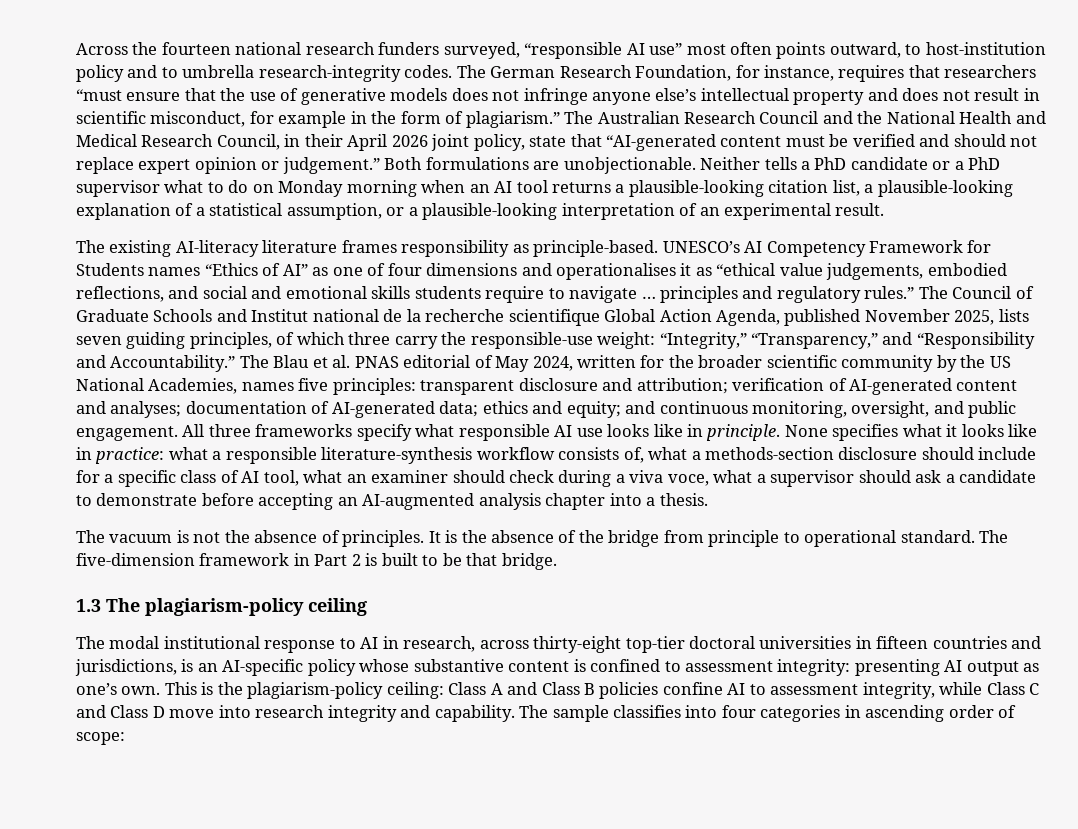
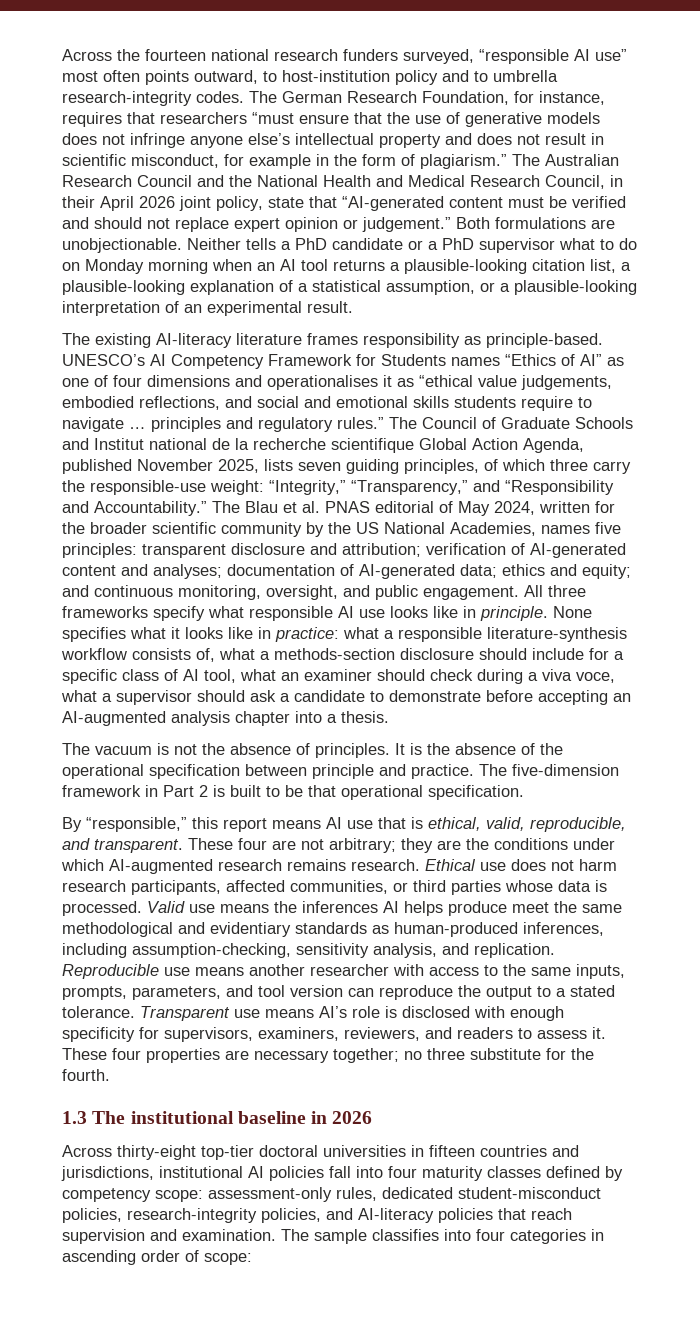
[608,530,975,547] bridge from principle to operational standard. -> [62,764,474,779] operational specification between principle and practice.
[501,553,557,570] [76,598,367,616] [76,636,529,653] bridge. // 1.3 The plagiarism-policy ceiling // The modal institutional response to AI in research, across -> [341,785,524,800] [62,817,626,832] [62,838,615,853] [61,859,617,874] [62,880,607,895] [62,901,622,916] [62,922,604,937] [62,943,555,958] [62,964,625,979] [62,985,615,1000] [62,1006,564,1021] [62,1027,606,1042] [62,1048,594,1063] [62,1069,110,1081] [62,1111,373,1124] [62,1145,112,1157] operational specification. // By “responsible,” this report means AI use that is ethical, valid, reproducible, and transparent. These four are not arbitrary; they are the conditions under which AI-augmented research remains research. Ethical use does not harm research participants, affected communities, or third parties whose data is processed. Valid use means the inferences AI helps produce meet the same methodological and evidentiary standards as human-produced inferences, including assumption-checking, sensitivity analysis, and replication. Reproducible use means another researcher with access to the same inputs, prompts, parameters, and tool version can reproduce the output to a stated tolerance. Transparent use means AI’s role is disclosed with enough specificity for supervisors, examiners, reviewers, and readers to assess it. These four properties are necessary together; no three substitute for the fourth. // 1.3 The institutional baseline in 2026 // Across
[181,659,1040,676] [76,682,1040,699] [76,705,515,722] is an AI-specific policy whose substantive content is confined to assessment integrity: presenting AI output as one’s own. This is the plagiarism-policy ceiling: Class A and Class B policies confine AI to assessment integrity, while Class C and Class D move into research integrity and capability. -> [159,1166,623,1181] [62,1187,601,1202] [62,1208,572,1223] [62,1229,276,1244] institutional AI policies fall into four maturity classes defined by competency scope: assessment-only rules, dedicated student-misconduct policies, research-integrity policies, and AI-literacy policies that reach supervision and examination.

